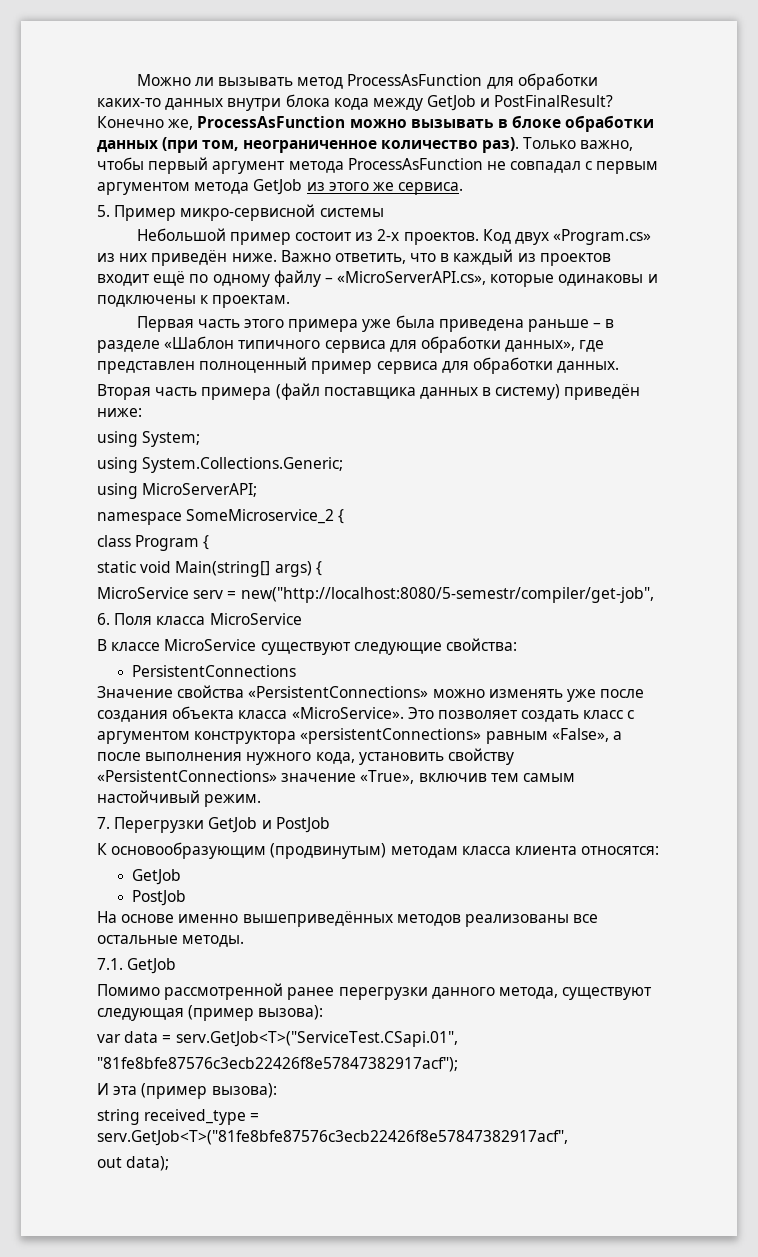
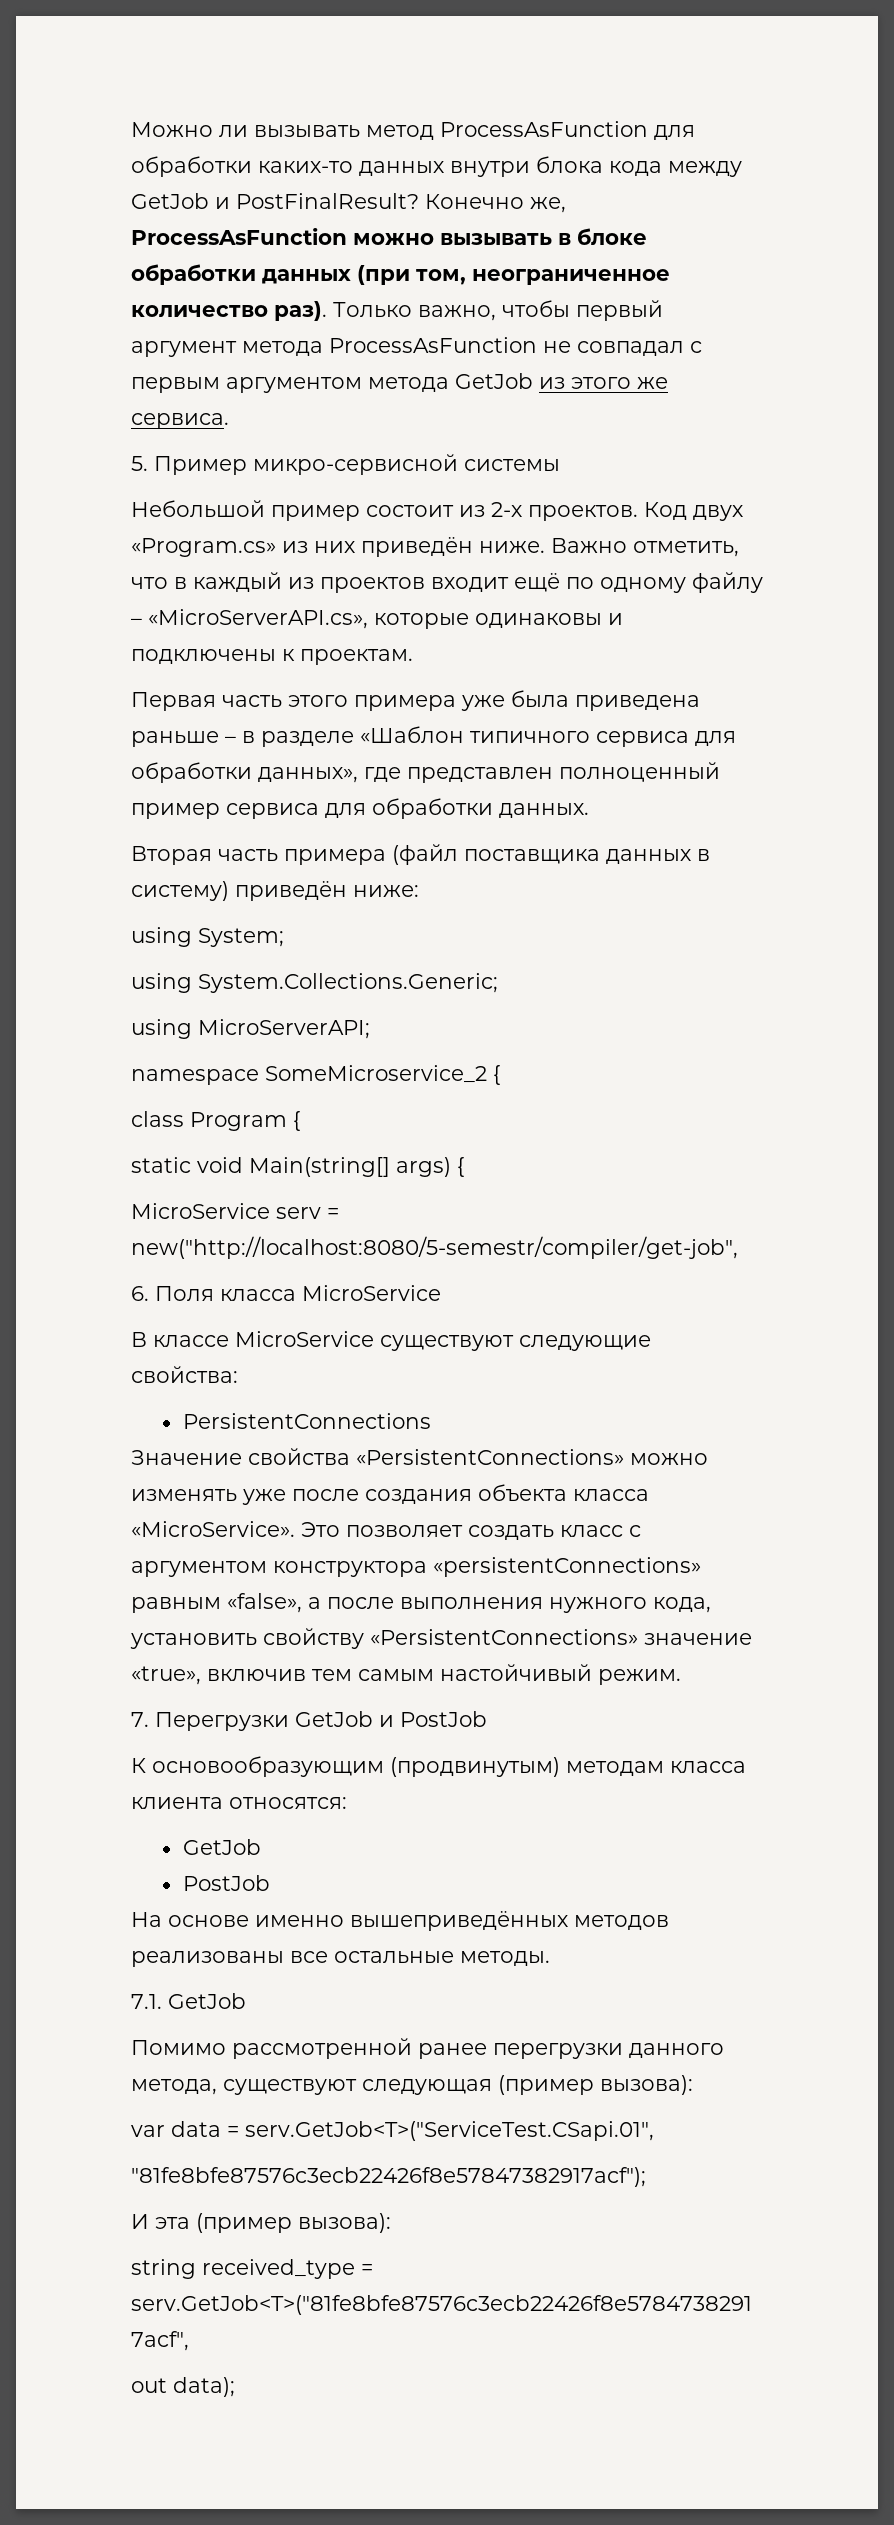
[334,253,406,264] ответить, -> [633,541,739,557] отметить,
[551,728,609,742] «False», -> [227,1593,302,1613] «false»,
[360,770,415,784] «True», -> [131,1666,201,1685] «true»,

